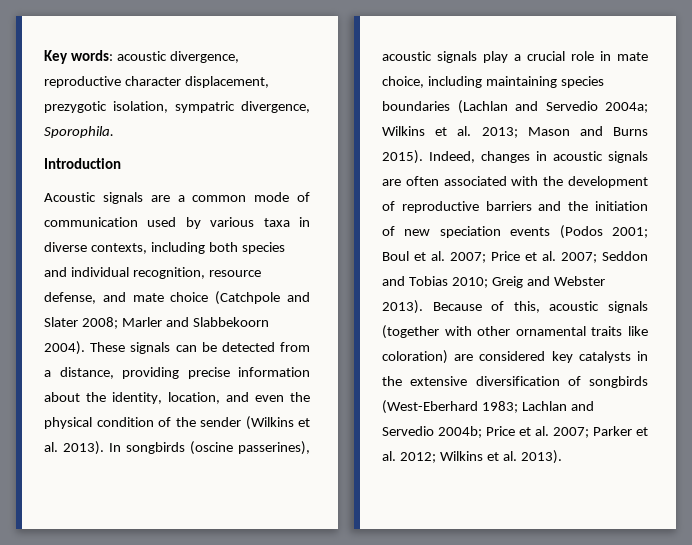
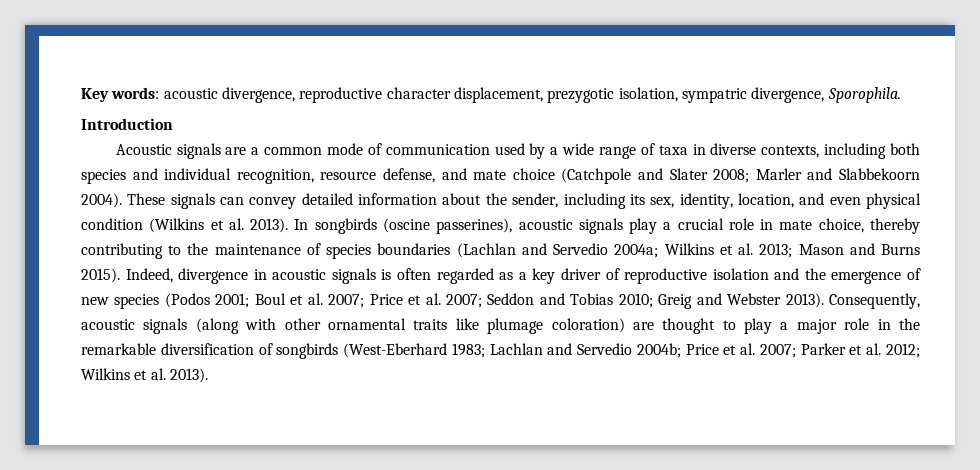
[210,217,255,227] various -> [550,143,655,159] a wide range of
[201,342,310,352] [44,367,310,379] [44,392,106,402] be detected from a distance, providing precise information about the -> [249,193,675,209] convey detailed information about the sender, including its sex,
[290,392,310,402] the -> (861, 201) none
[158,417,241,427] of the sender -> (143, 224) none
[427,76,557,88] including maintaining -> [870,218,921,234] [81,243,321,259] thereby contributing to the maintenance of
[481,151,530,163] changes -> [178,268,249,284] divergence
[382,176,648,188] are often associated with the development -> [381,268,601,284] is often regarded as a key driver
[485,201,532,211] barriers -> [712,268,769,280] isolation
[595,201,648,211] initiation -> [831,271,902,284] emergence
[439,226,551,238] speciation events -> [114,294,160,309] species
[432,301,648,313] [382,325,439,339] Because of this, acoustic signals (together -> [829,293,921,309] [81,318,239,334] Consequently, acoustic signals (along
(648, 331) none -> [487,318,544,334] plumage
[479,351,631,363] considered key catalysts -> [662,318,870,334] thought to play a major role
[410,376,468,386] extensive -> [81,343,156,355] remarkable

